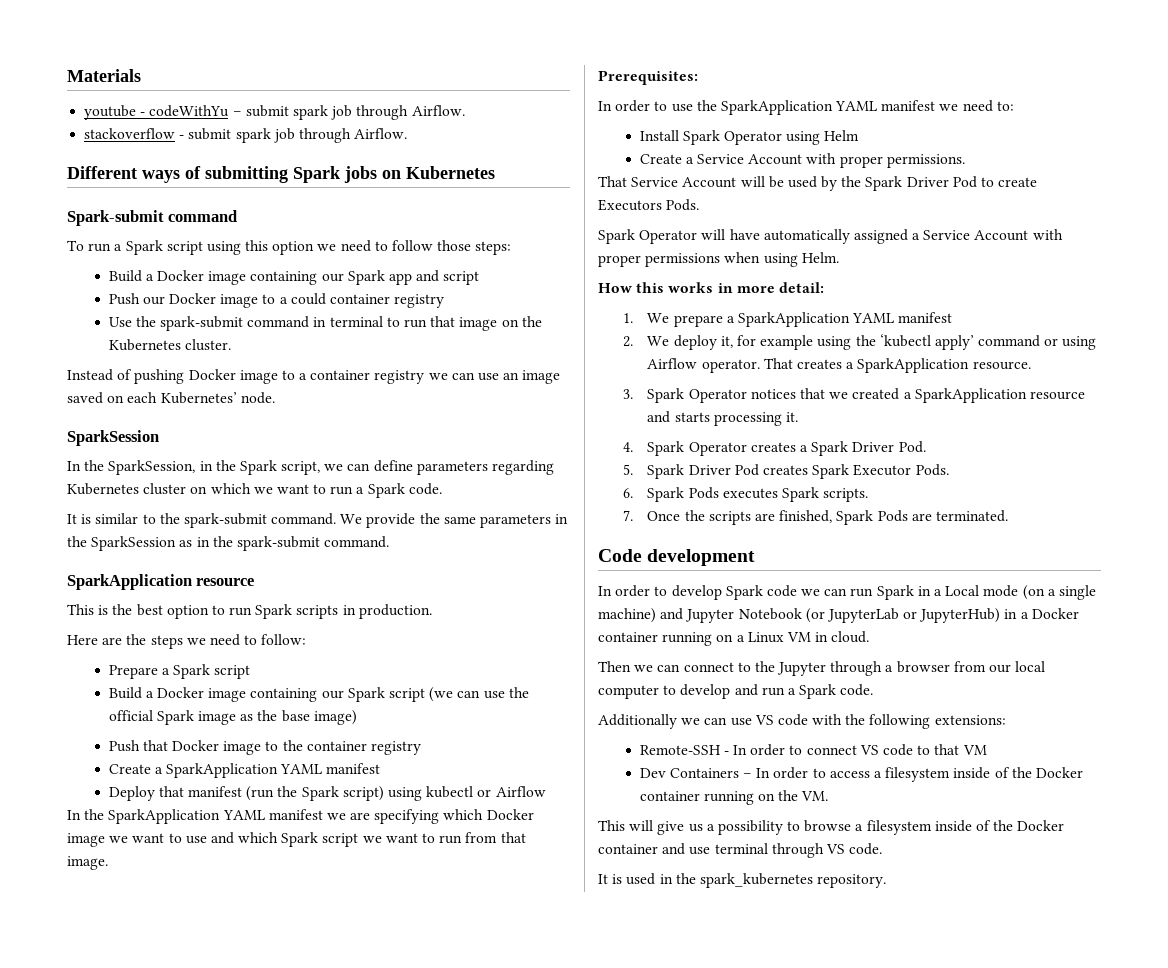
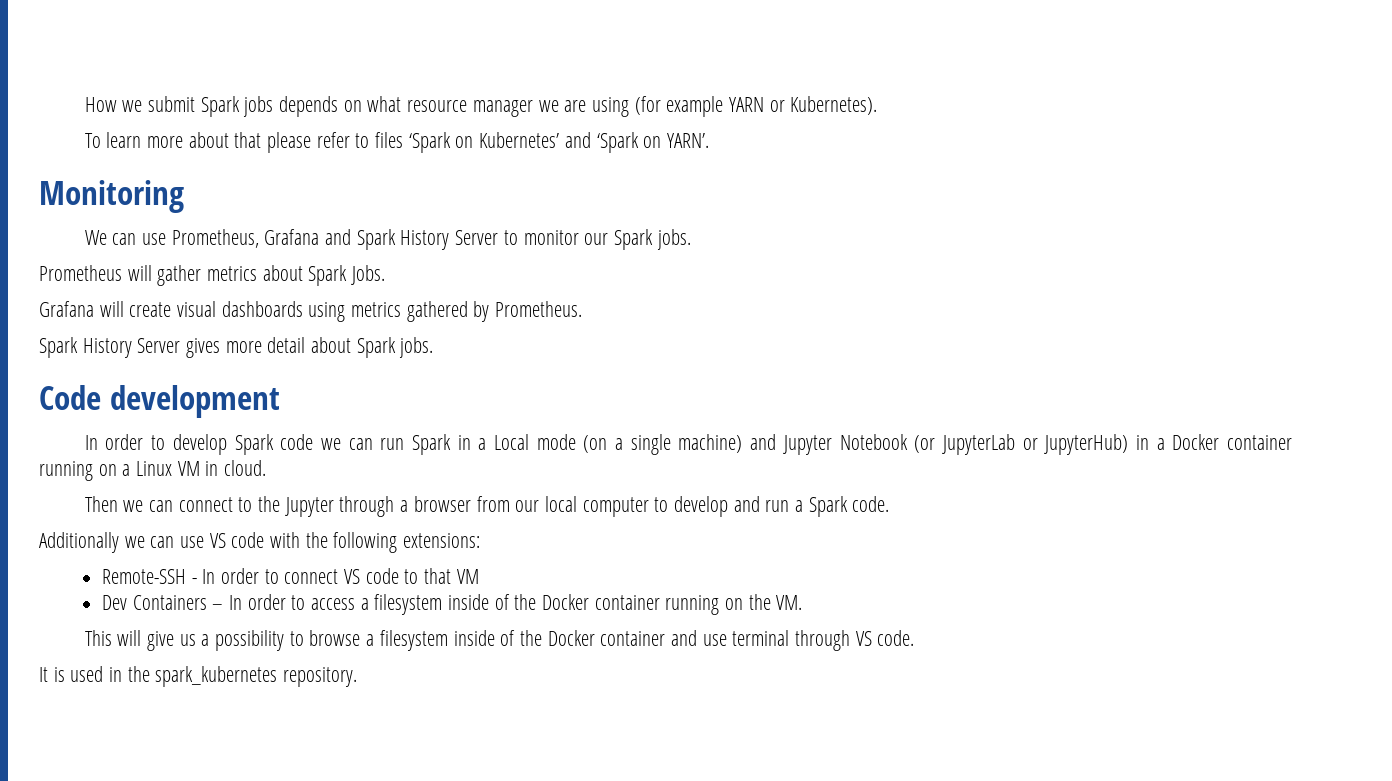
[67,69,141,82] [84,105,465,120] [84,128,408,143] [67,166,495,183] [67,210,238,226] [67,240,512,255] [108,270,480,285] [108,293,445,308] [108,316,542,331] [108,339,231,351] [67,369,561,384] [67,392,275,404] [67,430,159,446] [67,460,555,475] [67,483,442,498] [67,513,569,528] [67,536,390,551] [67,574,255,590] [67,604,432,619] [67,634,307,649] [108,664,251,679] [108,687,529,702] [108,710,357,725] [108,740,422,755] [108,763,381,778] [108,786,546,801] [67,809,534,824] [67,832,526,847] [67,856,108,870] [598,70,698,85] [598,100,1014,115] [639,130,860,145] [639,153,965,168] [598,176,1038,191] [598,199,700,211] [598,229,1063,244] [598,252,839,267] [598,282,824,293] [622,312,953,327] [622,334,1097,350] [647,358,1031,373] [622,388,1085,403] [647,411,798,426] [622,441,926,456] [622,464,949,479] [622,487,869,502] [622,510,1008,525] Materials // youtube - codeWithYu – submit spark job through Airflow. // stackoverflow - submit spark job through Airflow. // Different ways of submitting Spark jobs on Kubernetes // Spark-submit command // To run a Spark script using this option we need to follow those steps: // Build a Docker image containing our Spark app and script // Push our Docker image to a could container registry // Use the spark-submit command in terminal to run that image on the Kubernetes cluster. // Instead of pushing Docker image to a container registry we can use an image saved on each Kubernetes’ node. // SparkSession // In the SparkSession, in the Spark script, we can define parameters regarding Kubernetes cluster on which we want to run a Spark code. // It is similar to the spark-submit command. We provide the same parameters in the SparkSession as in the spark-submit command. // SparkApplication resource // This is the best option to run Spark scripts in production. // Here are the steps we need to follow: // Prepare a Spark script // Build a Docker image containing our Spark script (we can use the official Spark image as the base image) // Push that Docker image to the container registry // Create a SparkApplication YAML manifest // Deploy that manifest (run the Spark script) using kubectl or Airflow // In the SparkApplication YAML manifest we are specifying which Docker image we want to use and which Spark script we want to run from that image. // Prerequisites: // In order to use the SparkApplication YAML manifest we need to: // Install Spark Operator using Helm // Create a Service Account with proper permissions. // That Service Account will be used by the Spark Driver Pod to create Executors Pods. // Spark Operator will have automatically assigned a Service Account with proper permissions when using Helm. // How this works in more detail: // 1. We prepare a SparkApplication YAML manifest // 2. We deploy it, for example using the ‘kubectl apply’ command or using Airflow operator. That creates a SparkApplication resource. // 3. Spark Operator notices that we created a SparkApplication resource and starts processing it. // 4. Spark Operator creates a Spark Driver Pod. // 5. Spark Driver Pod creates Spark Executor Pods. // 6. Spark Pods executes Spark scripts. // 7. Once the scripts are finished, Spark Pods are terminated. -> [84,96,878,117] [84,132,709,153] [39,180,184,213] [84,229,691,250] [39,265,386,286] [39,301,583,322] [39,337,434,358] How we submit Spark jobs depends on what resource manager we are using (for example YARN or Kubernetes). // To learn more about that please refer to files ‘Spark on Kubernetes’ and ‘Spark on YARN’. // Monitoring // We can use Prometheus, Grafana and Spark History Server to monitor our Spark jobs. // Prometheus will gather metrics about Spark Jobs. // Grafana will create visual dashboards using metrics gathered by Prometheus. // Spark History Server gives more detail about Spark jobs.

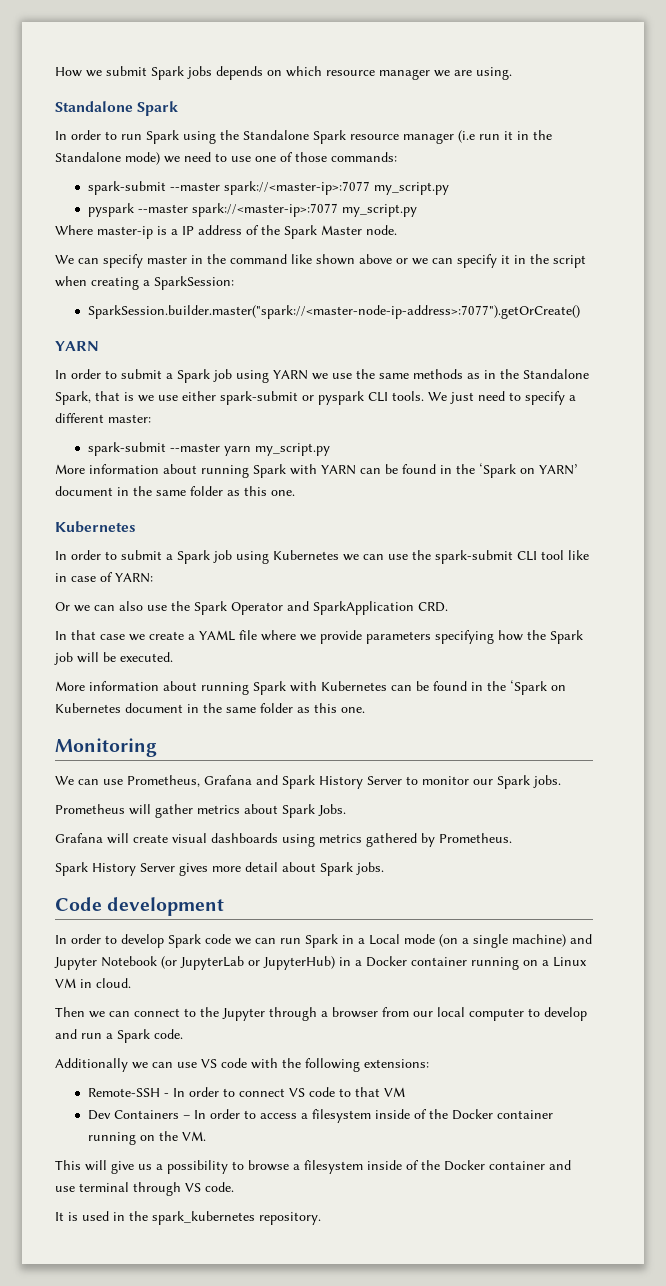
[367,96,402,112] what -> [286,66,322,77] which
[591,96,878,117] [84,132,709,153] using (for example YARN or Kubernetes). // To learn more about that please refer to files ‘Spark on Kubernetes’ and ‘Spark on YARN’. -> [476,67,512,80] [55,101,179,116] [55,130,552,144] [55,152,397,165] [87,181,449,195] [87,203,417,217] [55,225,397,239] [55,254,586,268] [55,276,234,290] [87,305,580,319] [55,341,99,351] [55,369,589,383] [55,391,576,405] [55,413,151,423] [87,442,330,456] [55,463,578,478] [55,486,295,496] [55,521,136,533] [55,550,589,564] [55,572,153,583] [55,601,448,615] [55,630,583,644] [54,652,173,665] [55,680,566,695] [55,703,365,713] using. // Standalone Spark // In order to run Spark using the Standalone Spark resource manager (i.e run it in the Standalone mode) we need to use one of those commands: // spark-submit --master spark://<master-ip>:7077 my_script.py // pyspark --master spark://<master-ip>:7077 my_script.py // Where master-ip is a IP address of the Spark Master node. // We can specify master in the command like shown above or we can specify it in the script when creating a SparkSession: // SparkSession.builder.master("spark://<master-node-ip-address>:7077").getOrCreate() // YARN // In order to submit a Spark job using YARN we use the same methods as in the Standalone Spark, that is we use either spark-submit or pyspark CLI tools. We just need to specify a different master: // spark-submit --master yarn my_script.py // More information about running Spark with YARN can be found in the ‘Spark on YARN’ document in the same folder as this one. // Kubernetes // In order to submit a Spark job using Kubernetes we can use the spark-submit CLI tool like in case of YARN: // Or we can also use the Spark Operator and SparkApplication CRD. // In that case we create a YAML file where we provide parameters specifying how the Spark job will be executed. // More information about running Spark with Kubernetes can be found in the ‘Spark on Kubernetes document in the same folder as this one.

